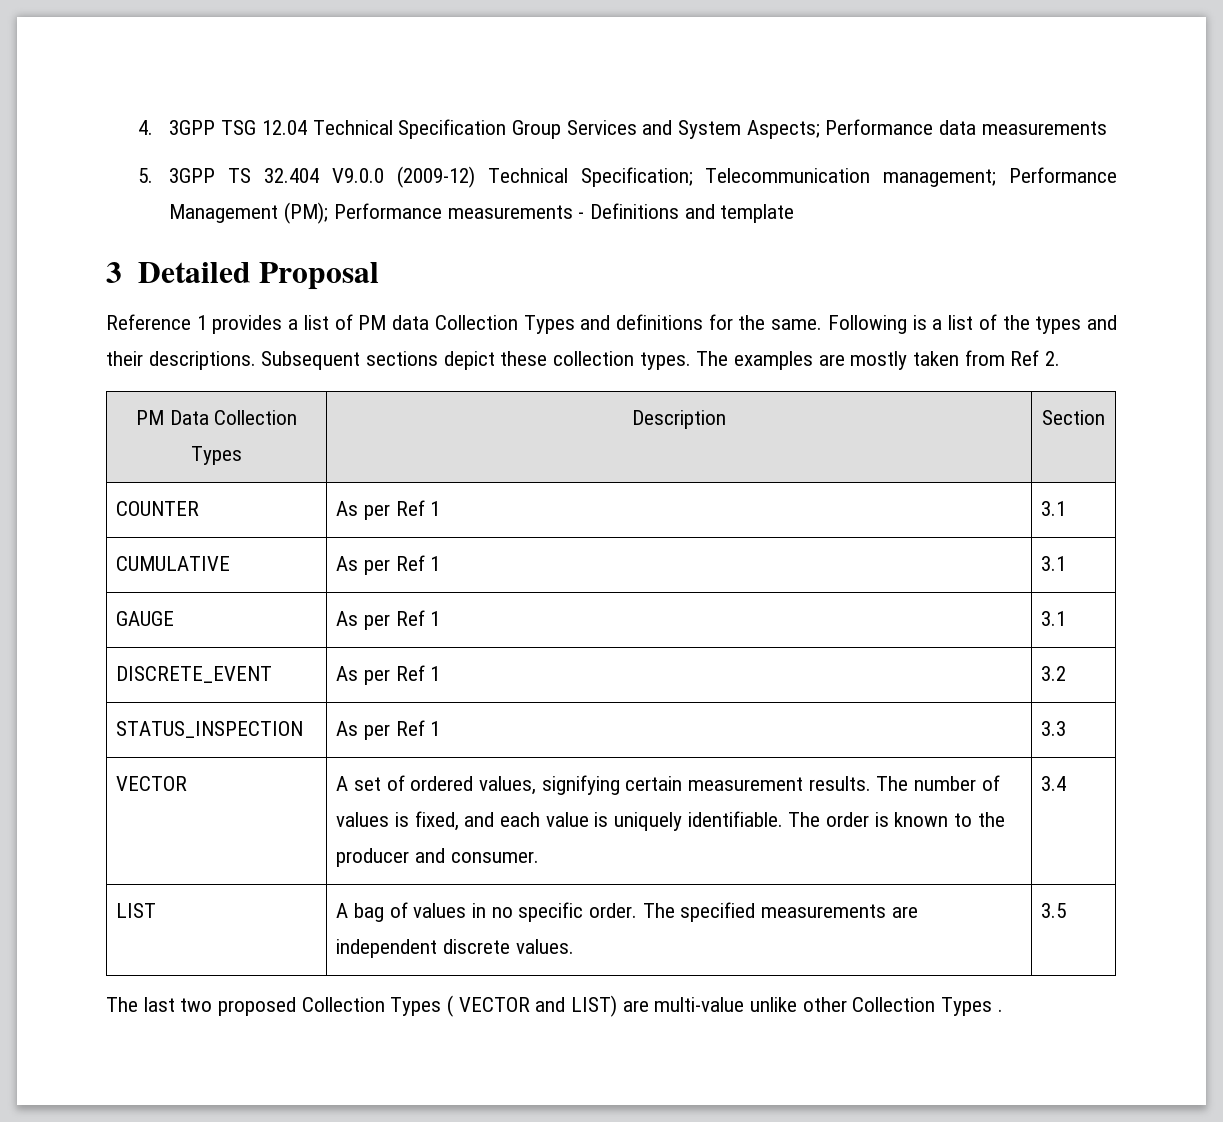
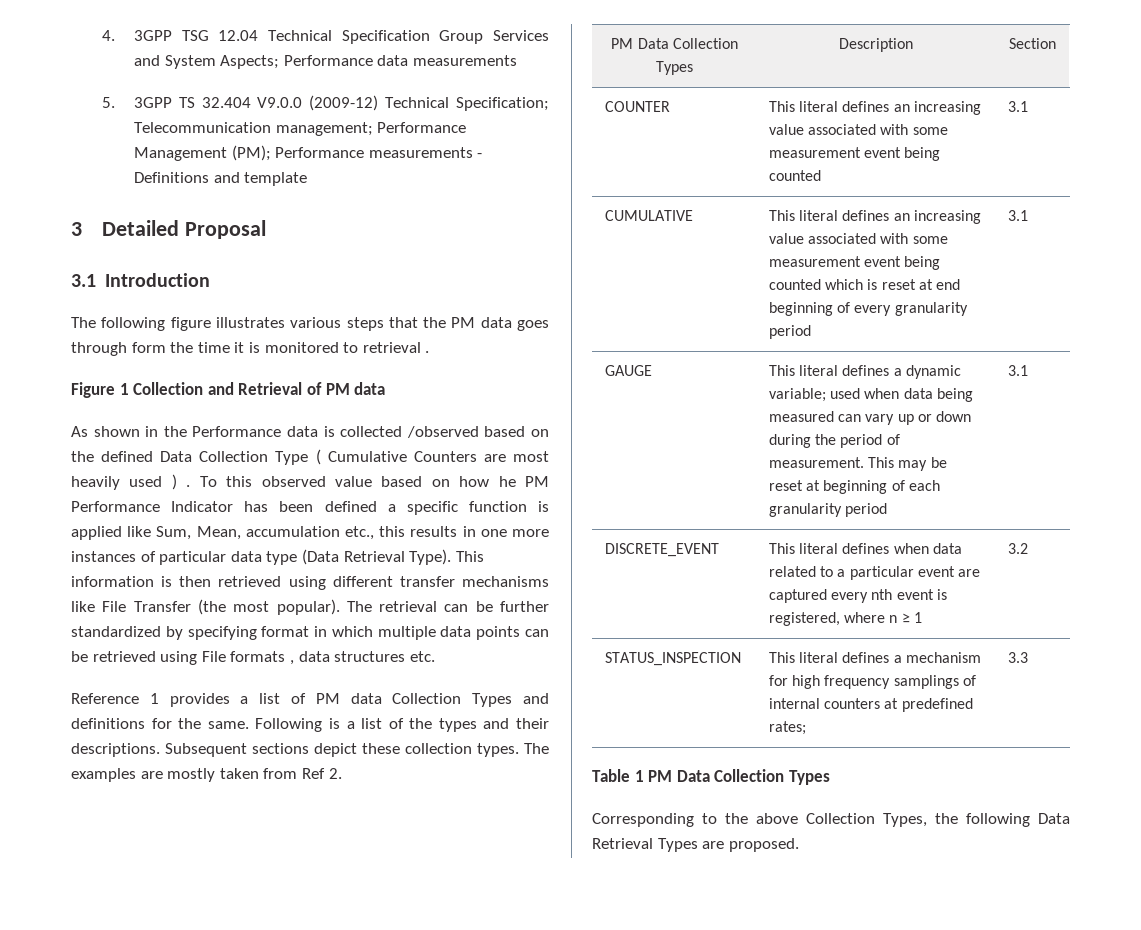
(380, 276) none -> [71,273,210,287] [71,317,549,331] [71,342,430,356] [71,382,386,398] [71,426,549,438] [71,449,549,465] [71,474,549,490] [71,501,549,515] [71,526,549,540] [71,549,484,565] [71,576,549,590] [71,599,549,615] [71,626,549,640] [71,651,435,665] // 3.1 Introduction // The following figure illustrates various steps that the PM data goes through form the time it is monitored to retrieval . // Figure 1 Collection and Retrieval of PM data // As shown in the Performance data is collected /observed based on the defined Data Collection Type ( Cumulative Counters are most heavily used ) . To this observed value based on how he PM Performance Indicator has been defined a specific function is applied like Sum, Mean, accumulation etc., this results in one more instances of particular data type (Data Retrieval Type). This information is then retrieved using different transfer mechanisms like File Transfer (the most popular). The retrieval can be further standardized by specifying format in which multiple data points can be retrieved using File formats , data structures etc.
[336,500,441,520] [1041,501,1067,516] [116,556,231,571] [336,555,441,575] [1041,556,1067,571] [116,611,175,626] [336,610,441,630] [1041,611,1067,626] [116,666,273,683] [336,665,441,685] [1041,666,1067,681] [116,721,304,738] [336,720,441,740] [1041,721,1067,736] [116,776,188,791] [336,775,1000,795] [336,811,1005,831] [336,848,539,867] [1041,776,1067,791] [116,903,157,918] [336,902,918,922] [336,939,574,958] [1041,903,1067,918] [106,995,1003,1017] As per Ref 1 | 3.1 // CUMULATIVE | As per Ref 1 | 3.1 // GAUGE | As per Ref 1 | 3.1 // DISCRETE_EVENT | As per Ref 1 | 3.2 // STATUS_INSPECTION | As per Ref 1 | 3.3 // VECTOR | A set of ordered values, signifying certain measurement results. The number of values is fixed, and each value is uniquely identifiable. The order is known to the producer and consumer. | 3.4 // LIST | A bag of values in no specific order. The specified measurements are independent discrete values. | 3.5 // The last two proposed Collection Types ( VECTOR and LIST) are multi-value unlike other Collection Types . -> [768,101,981,115] [768,124,948,135] [768,147,941,161] [768,170,821,181] [1007,101,1028,112] [604,210,693,221] [768,210,981,224] [768,233,948,244] [768,256,941,270] [768,279,960,290] [768,302,968,316] [768,325,811,339] [1007,210,1028,221] [604,365,652,376] [768,365,961,379] [768,388,973,402] [768,411,971,425] [768,434,900,448] [768,457,947,471] [768,480,940,494] [768,503,888,517] [1007,365,1028,376] [604,543,719,557] [768,543,962,554] [768,566,980,580] [768,589,947,603] [768,612,922,626] [1007,543,1028,554] [604,652,741,666] [768,652,981,663] [768,675,976,689] [768,698,973,712] [768,721,806,735] [1007,652,1028,663] [592,769,830,785] [592,813,1070,827] [592,838,799,852] This literal defines an increasing value associated with some measurement event being counted | 3.1 // CUMULATIVE | This literal defines an increasing value associated with some measurement event being counted which is reset at end beginning of every granularity period | 3.1 // GAUGE | This literal defines a dynamic variable; used when data being measured can vary up or down during the period of measurement. This may be reset at beginning of each granularity period | 3.1 // DISCRETE_EVENT | This literal defines when data related to a particular event are captured every nth event is registered, where n ≥ 1 | 3.2 // STATUS_INSPECTION | This literal defines a mechanism for high frequency samplings of internal counters at predefined rates; | 3.3 // Table 1 PM Data Collection Types // Corresponding to the above Collection Types, the following Data Retrieval Types are proposed.

